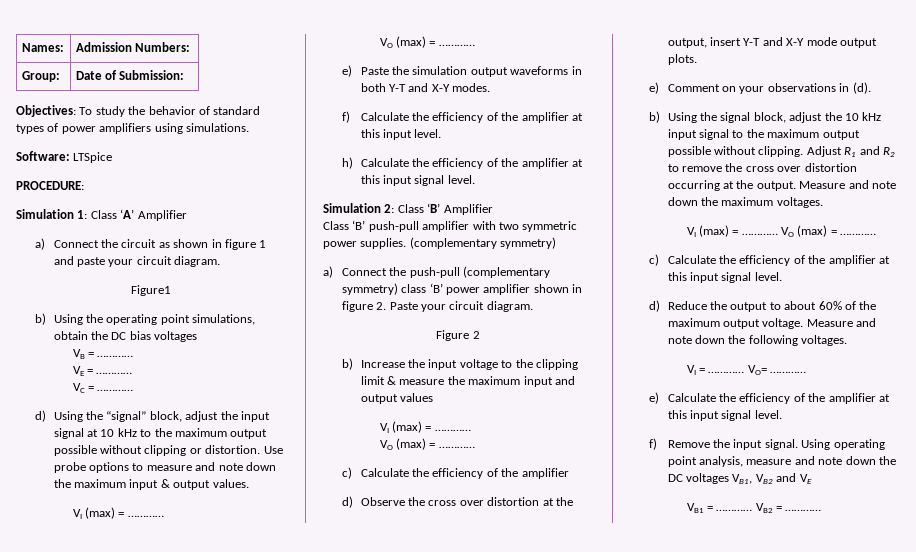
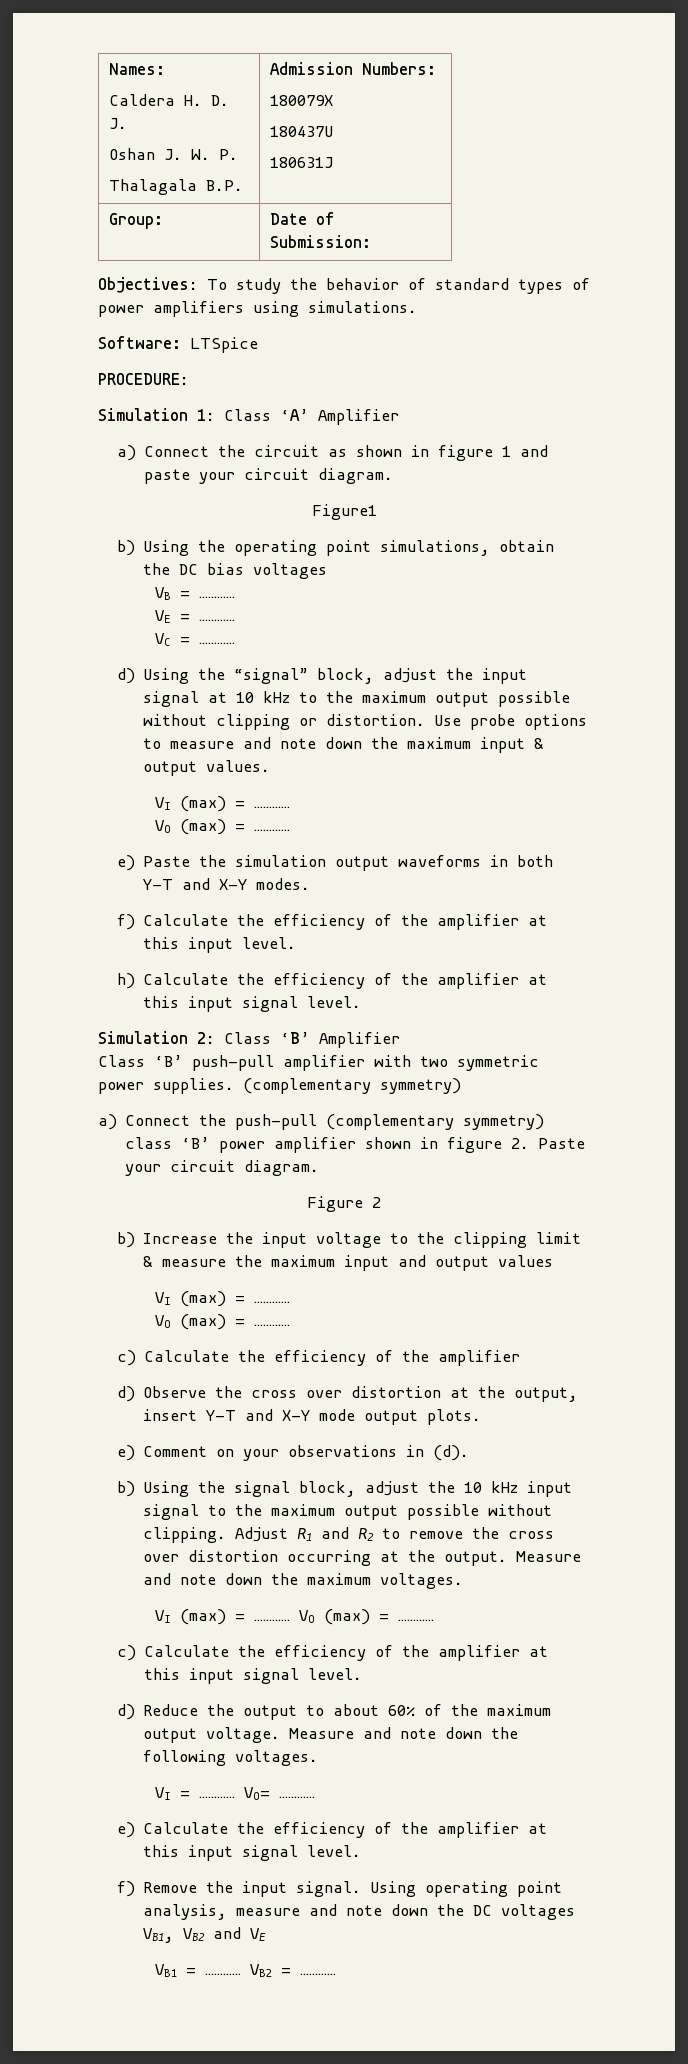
(64, 47) none -> [109,94,230,106] [109,118,128,129] [109,148,239,160] [109,179,244,195] // Caldera H. D. J. // Oshan J. W. P. // Thalagala B.P.
(191, 47) none -> [270,95,334,106] [270,126,334,137] [270,157,334,168] // 180079X // 180437U // 180631J

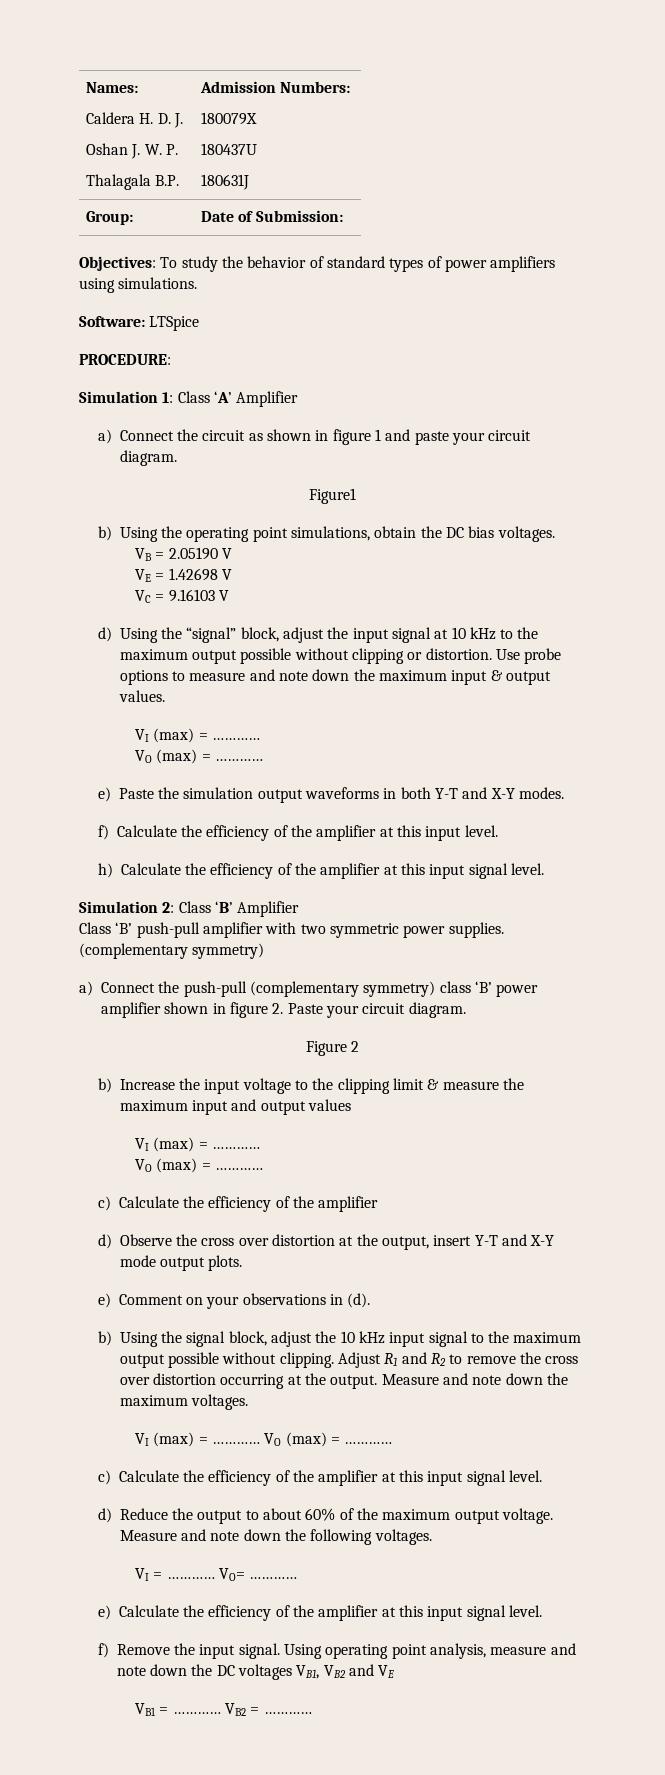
[253,563,328,579] voltages -> [497,526,555,542] voltages.
[198,596,235,598] ………… -> [168,547,232,560] 2.05190 V
[198,619,235,621] ………… -> [168,568,232,581] 1.42698 V
[198,642,235,644] ………… -> [168,589,229,602] 9.16103 V

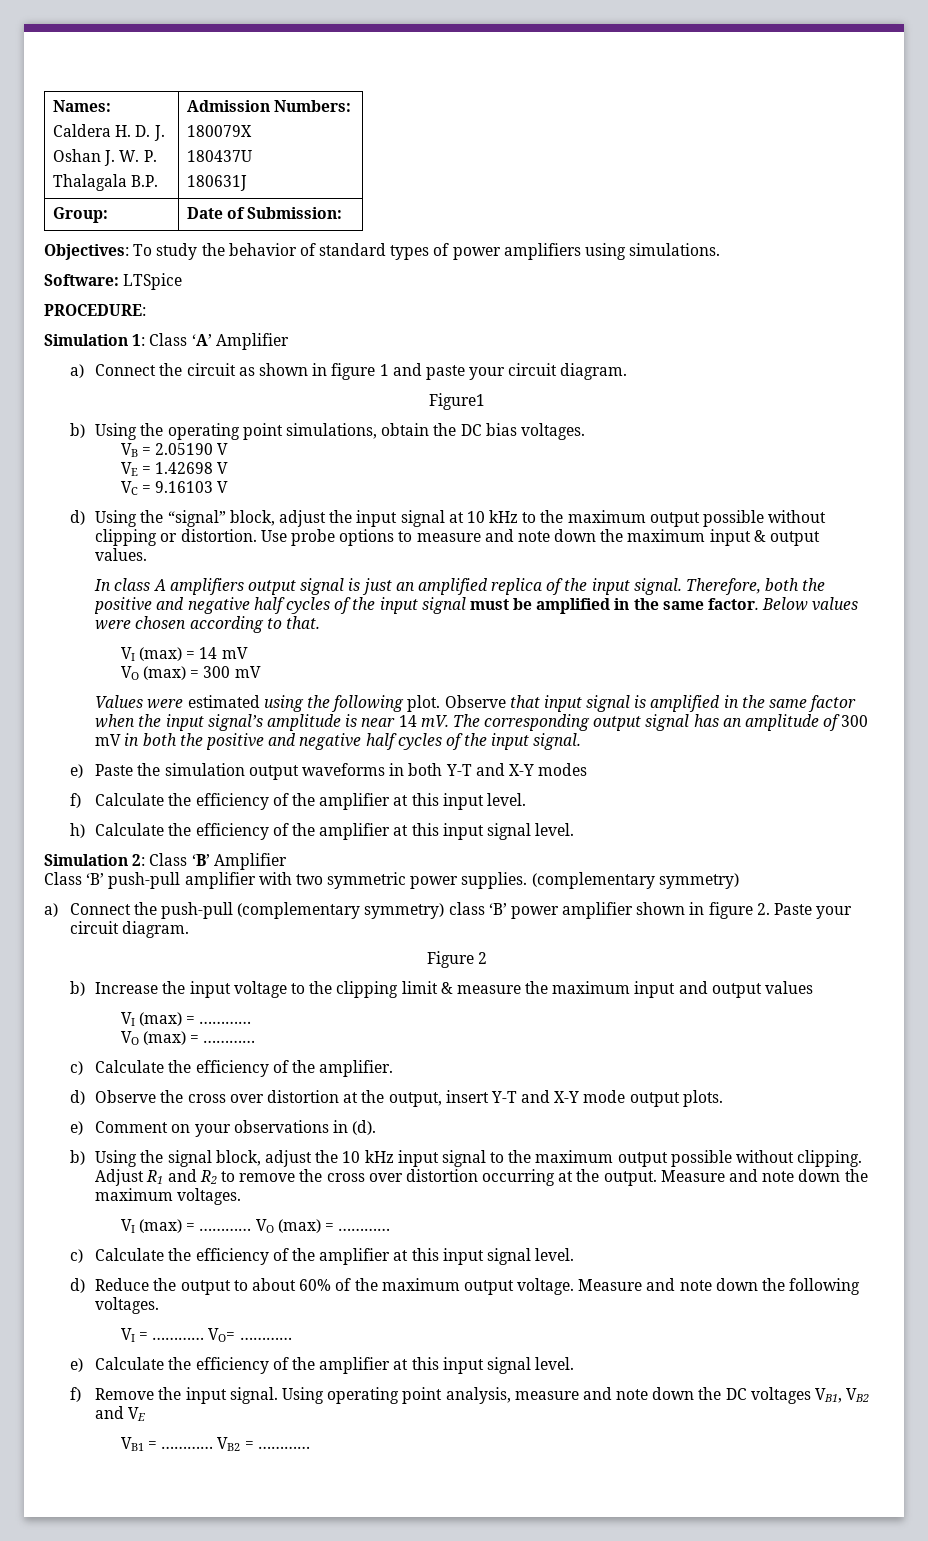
[134,728,260,743] [134,749,263,764] // VI (max) = ………… // VO (max) = ………… -> [94,578,826,595] [94,597,859,614] [95,616,320,633] [120,647,248,661] [120,666,261,680] [95,695,857,712] [95,714,869,731] [95,733,582,750] // In class A amplifiers output signal is just an amplified replica of the input signal. Therefore, both the positive and negative half cycles of the input signal must be amplified in the same factor. Below values were chosen according to that. // VI (max) = 14 mV // VO (max) = 300 mV // Values were estimated using the following plot. Observe that input signal is amplified in the same factor when the input signal’s amplitude is near 14 mV. The corresponding output signal has an amplitude of 300 mV in both the positive and negative half cycles of the input signal.
[518,787,564,799] modes. -> [538,763,588,776] modes
[318,1196,379,1212] amplifier -> [319,1060,394,1077] amplifier.

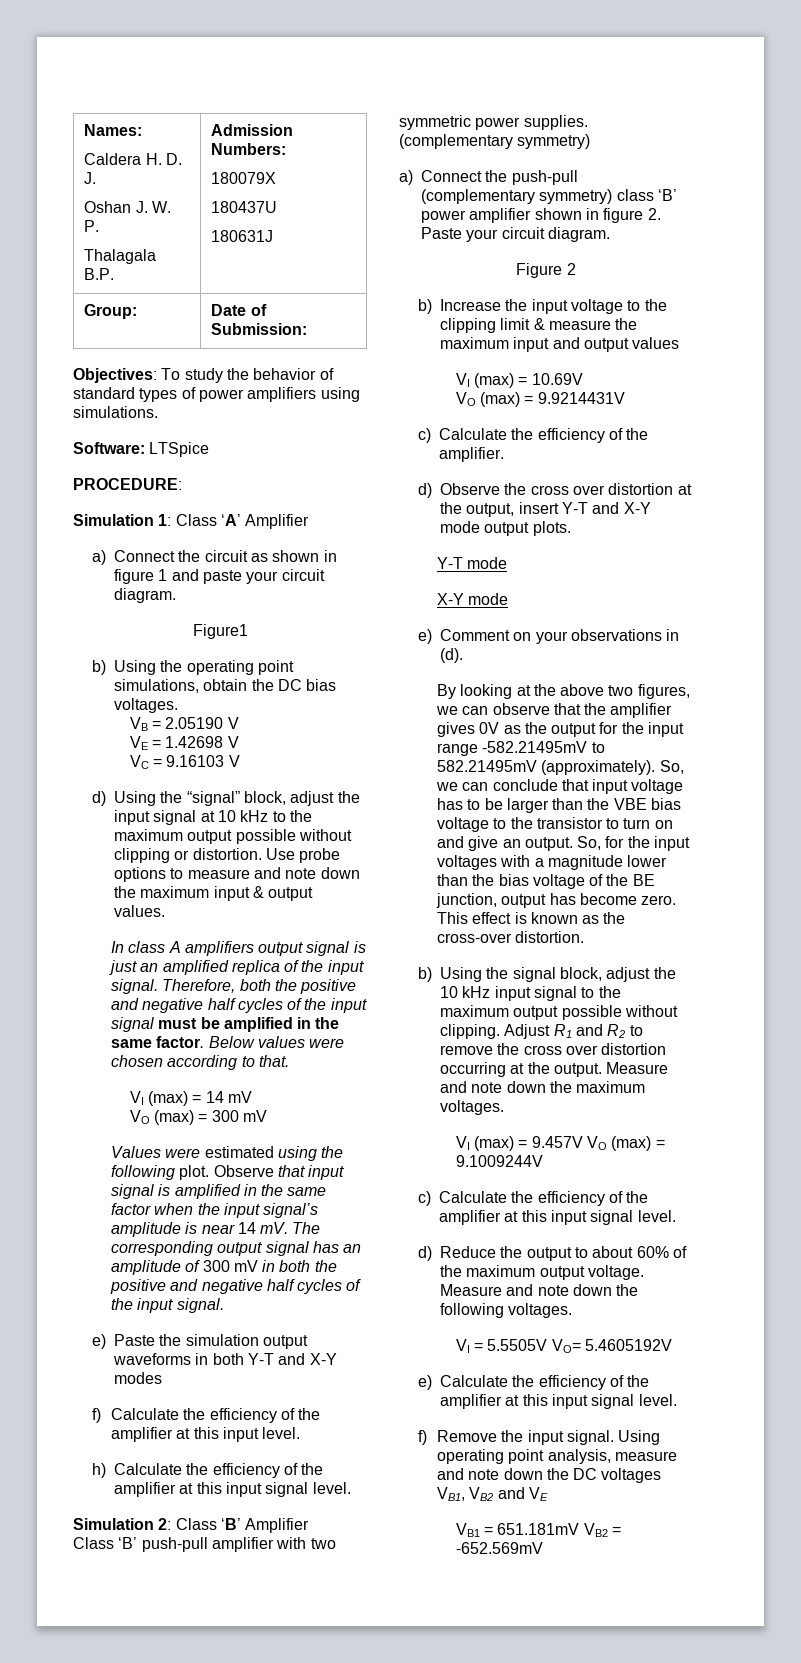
[199,1021,252,1024] [120,1031,256,1045] ………… // VO (max) = ………… -> [531,373,583,385] [455,392,625,407] 10.69V // VO (max) = 9.9214431V
(723, 1098) none -> [436,557,508,569] [436,593,509,605] // Y-T mode // X-Y mode
(377, 1127) none -> [436,684,690,699] [435,703,673,718] [436,722,685,737] [436,741,605,756] [436,760,684,775] [435,779,684,794] [436,798,682,813] [436,817,673,832] [436,836,691,851] [436,855,668,870] [436,874,655,889] [435,893,677,908] [436,912,626,924] [436,931,585,943] // By looking at the above two figures, we can observe that the amplifier gives 0V as the output for the input range -582.21495mV to 582.21495mV (approximately). So, we can conclude that input voltage has to be larger than the VBE bias voltage to the transistor to turn on and give an output. So, for the input voltages with a magnitude lower than the bias voltage of the BE junction, output has become zero. This effect is known as the cross-over distortion.
[199,1219,391,1233] ………… VO (max) = ………… -> [531,1136,665,1151] [455,1155,543,1167] 9.457V VO (max) = 9.1009244V
[152,1328,292,1342] ………… VO= ………… -> [487,1339,673,1353] 5.5505V VO= 5.4605192V
[161,1446,214,1449] ………… -> [497,1523,580,1535] 651.181mV
[257,1446,310,1449] ………… -> [455,1542,543,1554] -652.569mV

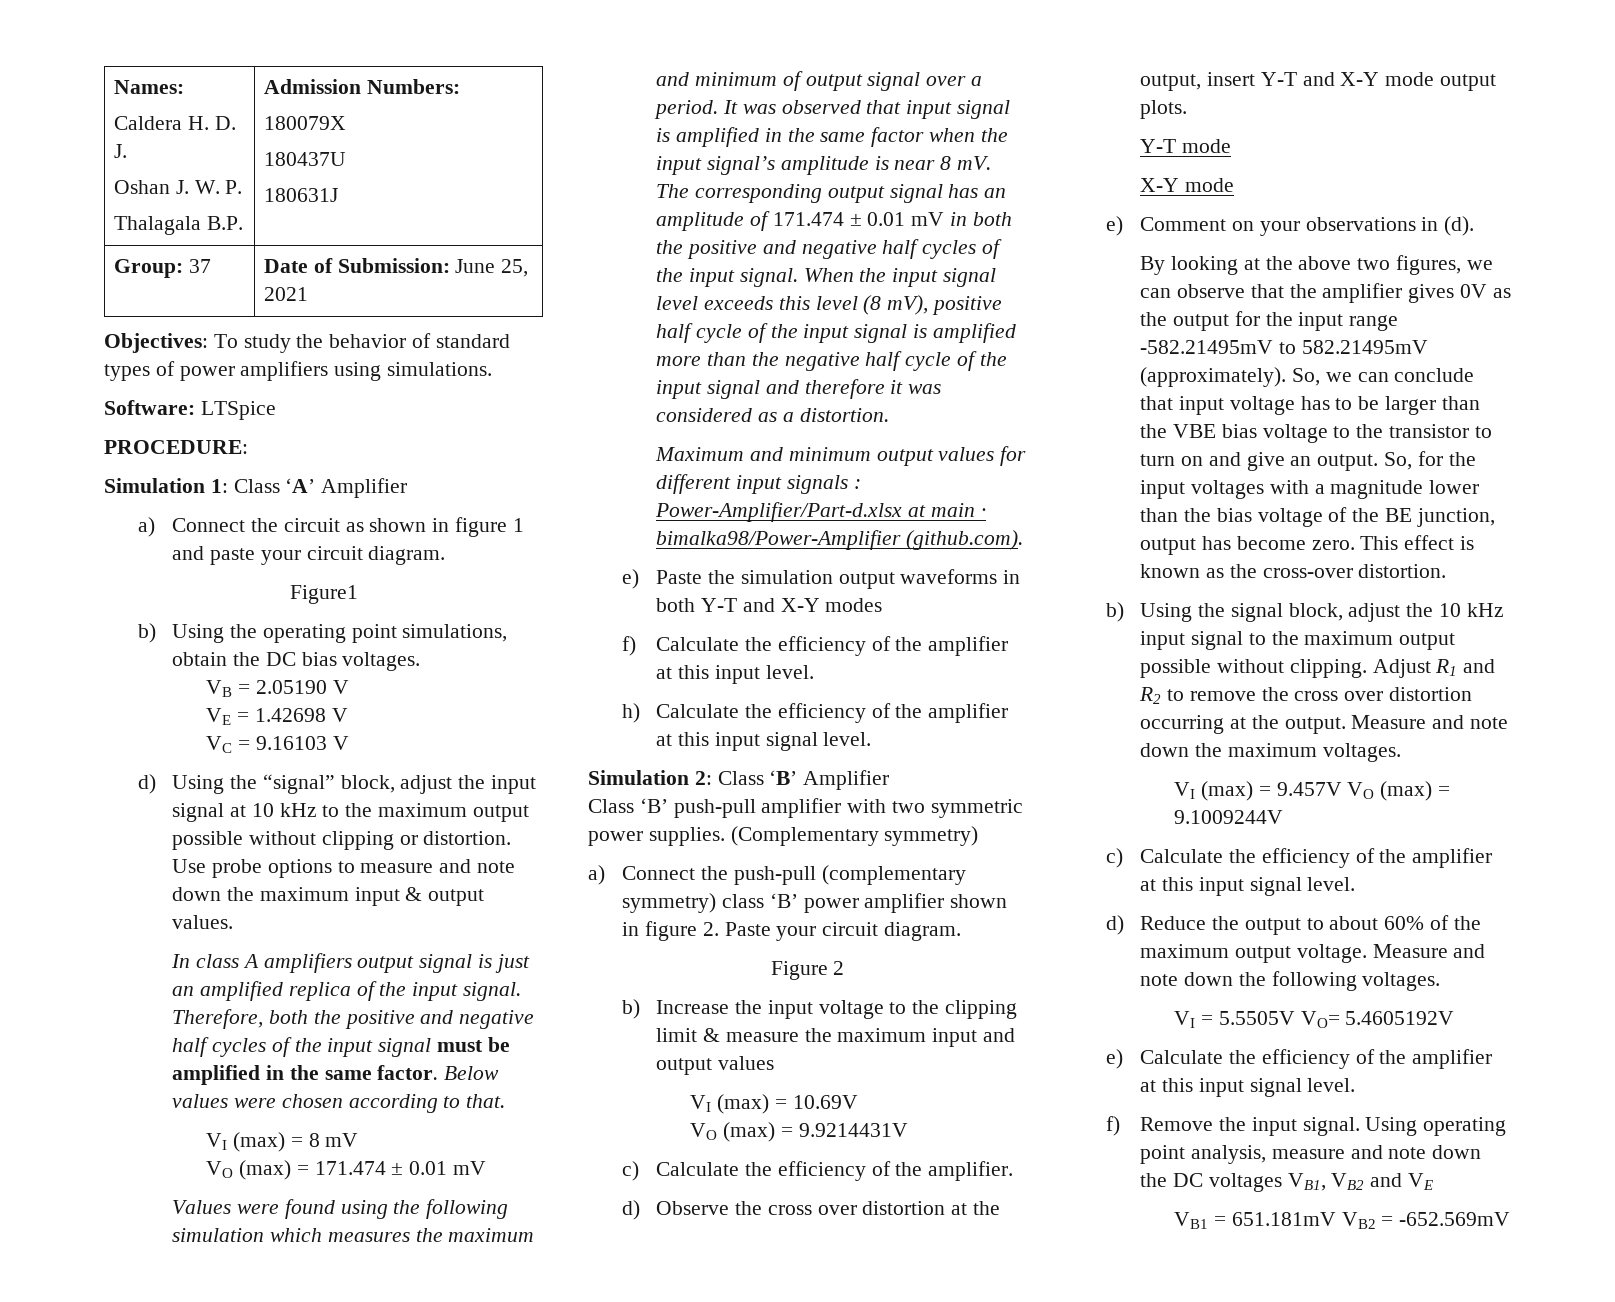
(138, 311) none -> [188,259,211,273] 37
(308, 329) none -> [455,259,529,277] [263,287,308,301] June 25, 2021
[205,1091,224,1103] 14 -> [308,1133,320,1147] 8
[211,1110,239,1122] 300 -> [314,1161,448,1175] 171.474 ± 0.01
[204,1146,274,1158] estimated -> [284,1199,335,1219] found
[179,1165,274,1180] plot. Observe -> [172,1228,535,1242] [656,71,983,91] [654,100,861,119] simulation which measures the maximum and minimum of output signal over a period. It was observed
[237,1222,256,1234] 14 -> [940,156,952,170] 8
[202,1260,230,1272] 300 -> [772,212,906,226] 171.474 ± 0.01
(224, 1305) none -> [803,268,997,287] [656,295,1003,315] [656,323,1016,343] [656,351,1007,371] [656,379,942,399] [656,408,889,422] [655,446,1027,466] [656,474,861,494] [655,502,986,522] [656,530,1023,550] When the input signal level exceeds this level (8 mV), positive half cycle of the input signal is amplified more than the negative half cycle of the input signal and therefore it was considered as a distortion. // Maximum and minimum output values for different input signals : Power-Amplifier/Part-d.xlsx at main · bimalka98/Power-Amplifier (github.com).
[399,134,513,149] (complementary -> [730,826,879,846] (Complementary

